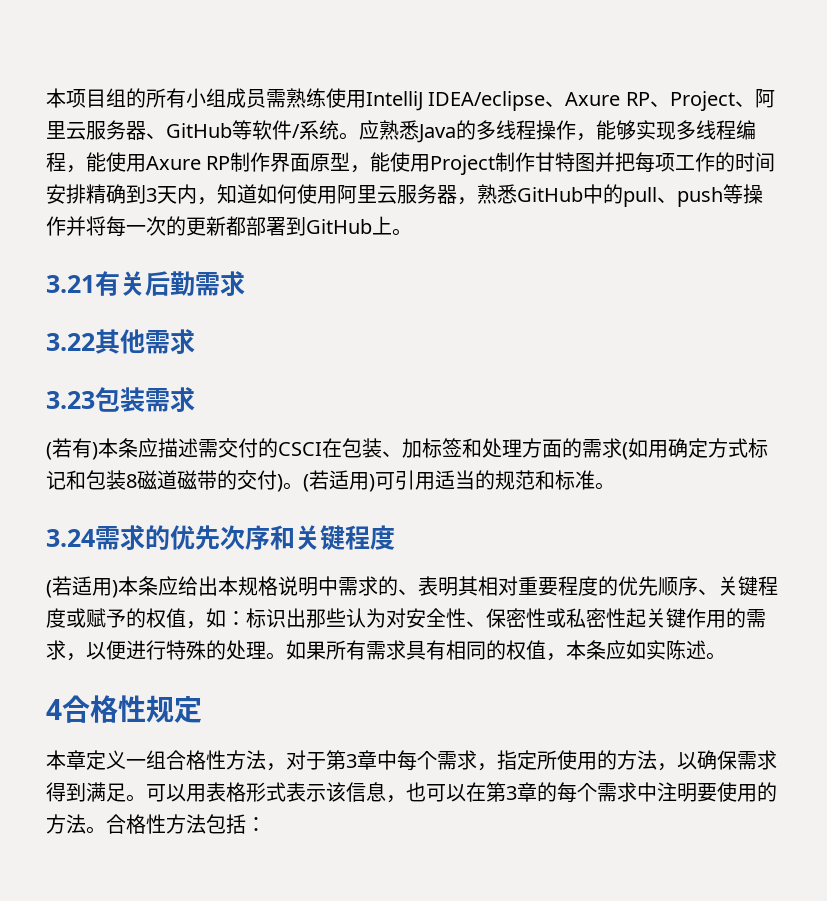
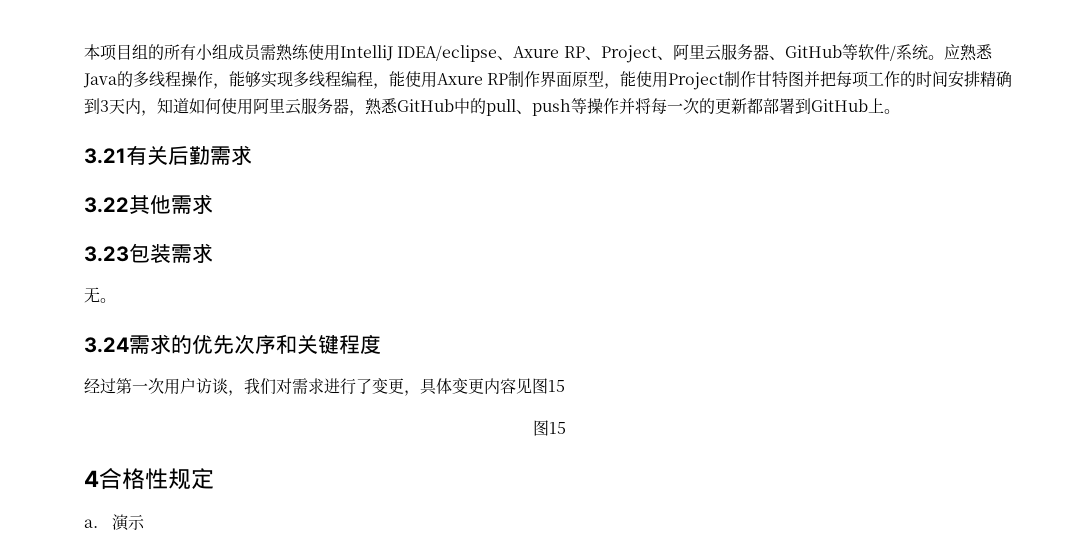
[46,438,768,460] [46,470,595,492] (若有)本条应描述需交付的CSCI在包装、加标签和处理方面的需求(如用确定方式标记和包装8磁道磁带的交付)。(若适用)可引用适当的规范和标准 -> [84,287,100,303] 无
[46,576,778,598] [46,608,766,629] [46,640,726,661] [46,695,202,723] [46,750,777,771] [46,782,777,803] [46,814,266,834] (若适用)本条应给出本规格说明中需求的、表明其相对重要程度的优先顺序、关键程度或赋予的权值，如：标识出那些认为对安全性、保密性或私密性起关键作用的需求，以便进行特殊的处理。如果所有需求具有相同的权值，本条应如实陈述。 // 4合格性规定 // 本章定义一组合格性方法，对于第3章中每个需求，指定所使用的方法，以确保需求得到满足。可以用表格形式表示该信息，也可以在第3章的每个需求中注明要使用的方法。合格性方法包括： -> [84,378,565,396] [532,420,566,436] [84,468,214,490] [84,514,145,531] 经过第一次用户访谈，我们对需求进行了变更，具体变更内容见图15 // 图15 // 4合格性规定 // a.演示

